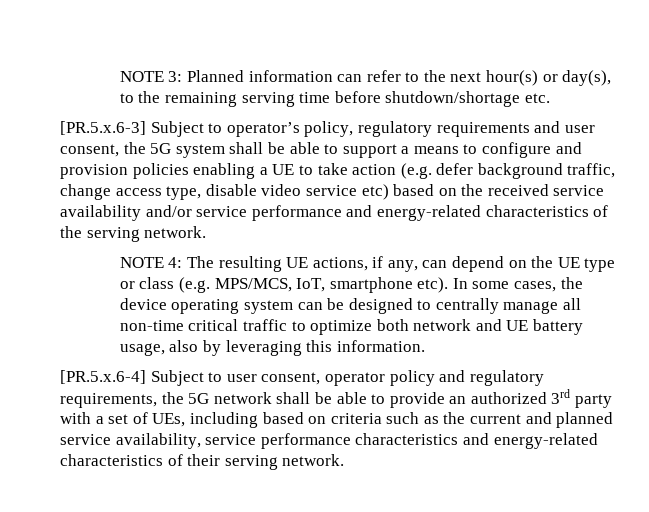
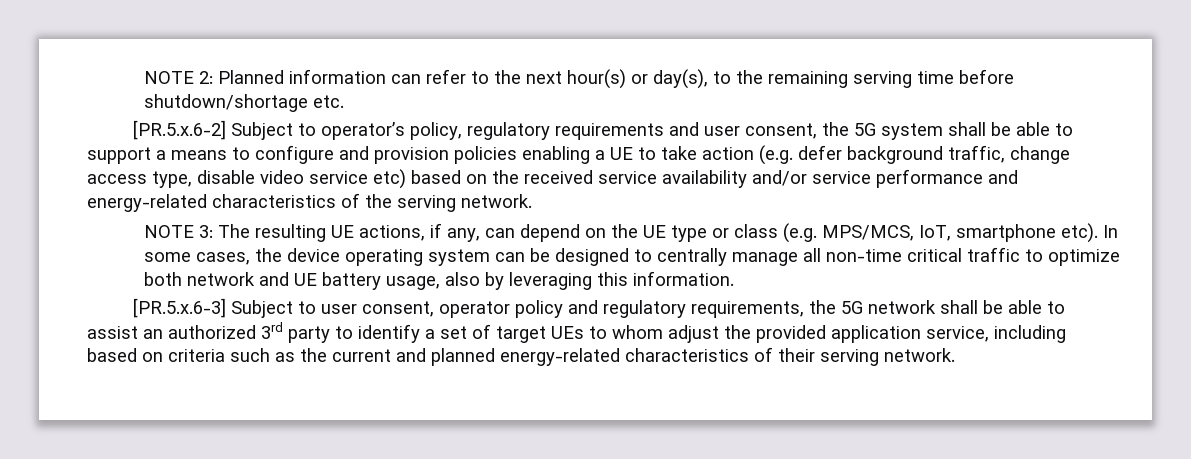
[119,71,183,82] NOTE 3: -> [143,71,213,84] NOTE 2:
[60,121,146,135] [PR.5.x.6-3] -> [133,120,227,140] [PR.5.x.6-2]
[168,257,183,268] 4: -> [198,225,213,238] 3:
[60,370,146,384] [PR.5.x.6-4] -> [133,298,227,318] [PR.5.x.6-3]
[389,392,445,408] provide -> [87,326,138,339] assist
[60,412,91,424] with -> [335,324,420,343] to identify
[152,413,186,427] UEs, -> [496,325,989,343] target UEs to whom adjust the provided application service,
[60,433,489,449] service availability, service performance characteristics and -> (495, 357) none

